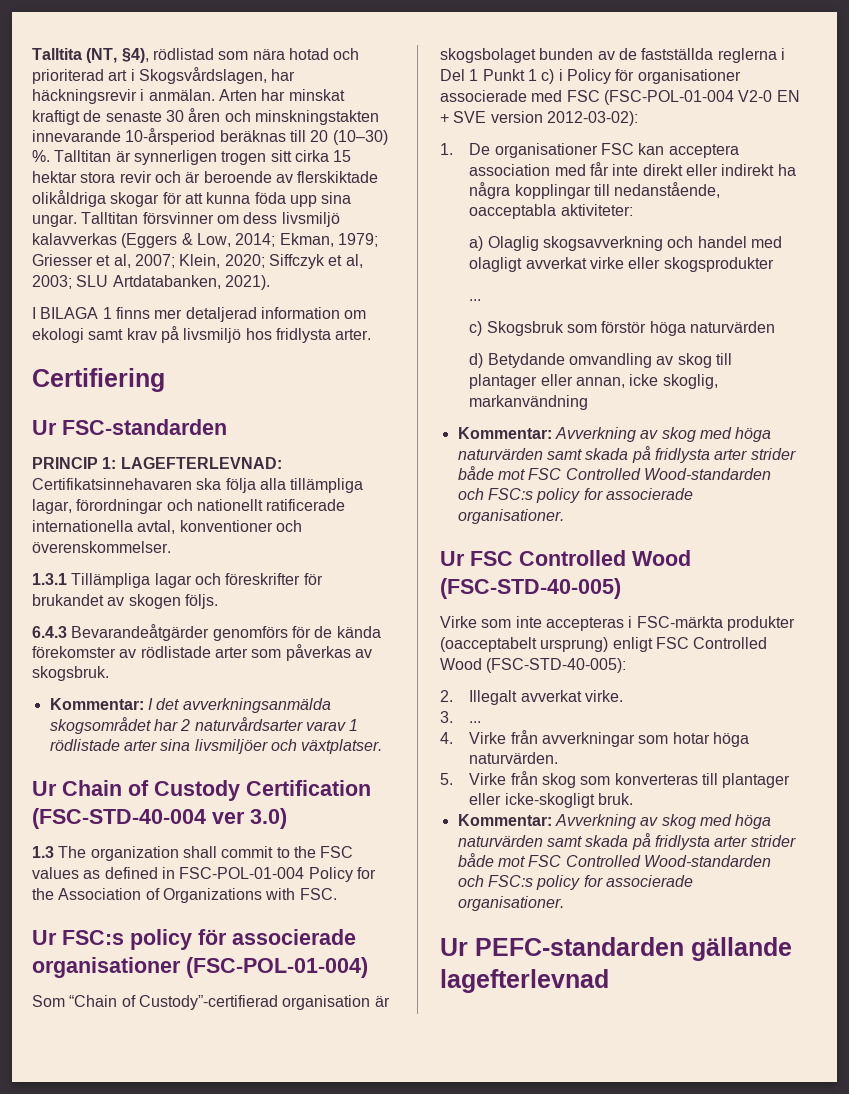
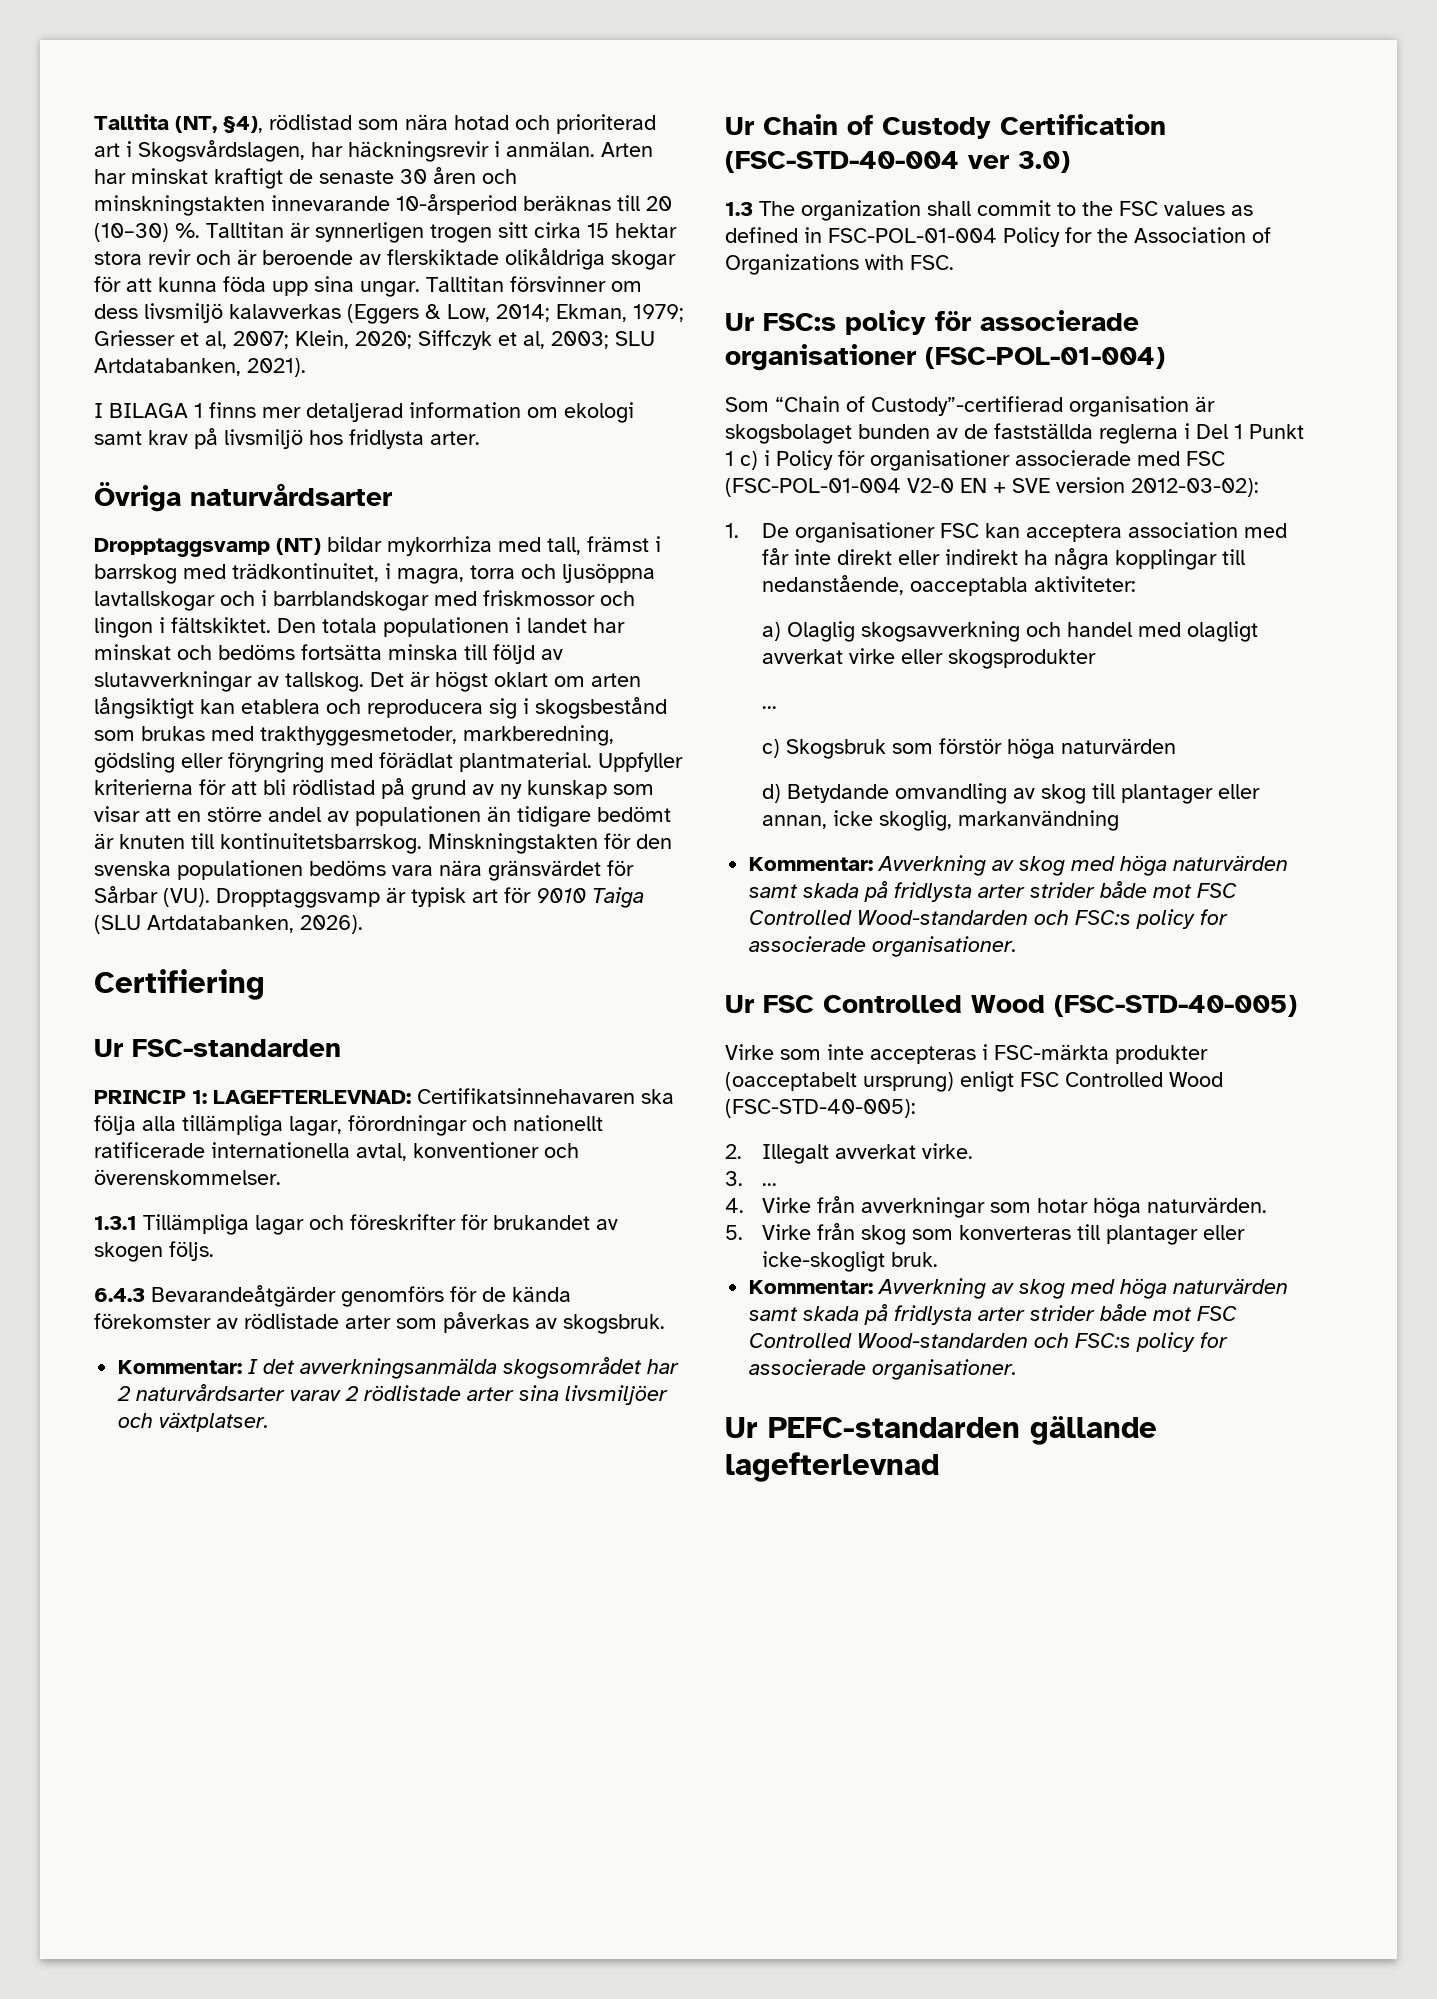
(372, 334) none -> [94,482,392,512] [94,536,661,557] [94,563,655,584] [94,590,635,611] [94,617,625,638] [94,644,563,664] [94,671,641,692] [94,697,667,719] [94,725,614,746] [94,752,683,773] [94,778,654,800] [94,806,671,827] [94,833,672,854] [94,860,634,881] [94,886,644,908] [94,915,363,934] // Övriga naturvårdsarter // Dropptaggsvamp (NT) bildar mykorrhiza med tall, främst i barrskog med trädkontinuitet, i magra, torra och ljusöppna lavtallskogar och i barrblandskogar med friskmossor och lingon i fältskiktet. Den totala populationen i landet har minskat och bedöms fortsätta minska till följd av slutavverkningar av tallskog. Det är högst oklart om arten långsiktigt kan etablera och reproducera sig i skogsbestånd som brukas med trakthyggesmetoder, markberedning, gödsling eller föryngring med förädlat plantmaterial. Uppfyller kriterierna för att bli rödlistad på grund av ny kunskap som visar att en större andel av populationen än tidigare bedömt är knuten till kontinuitetsbarrskog. Minskningstakten för den svenska populationen bedöms vara nära gränsvärdet för Sårbar (VU). Dropptaggsvamp är typisk art för 9010 Taiga (SLU Artdatabanken, 2026).
[349,719,359,731] 1 -> [345,1386,360,1401] 2

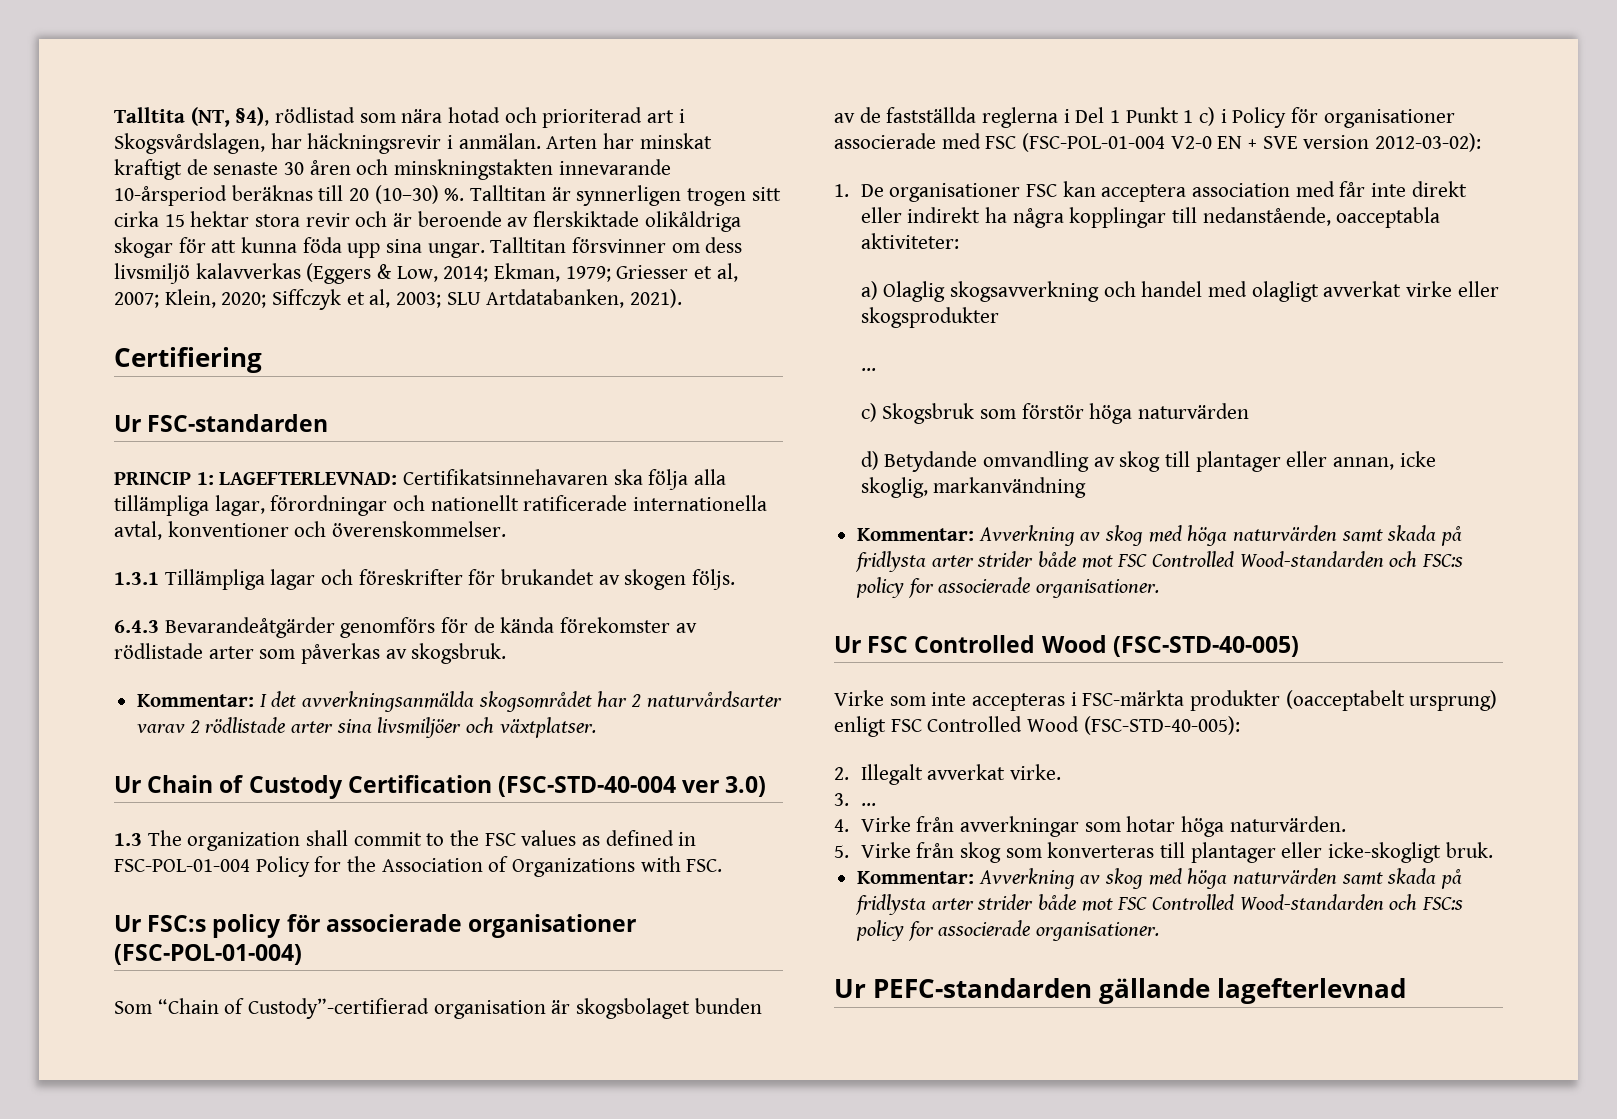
[94,402,634,423] [94,428,480,449] [94,482,392,512] [94,536,661,557] [94,563,655,584] [94,590,635,611] [94,617,625,638] [94,644,563,664] [94,671,641,692] [94,697,667,719] [94,725,614,746] [94,752,683,773] [94,778,654,800] [94,806,671,827] [94,833,672,854] [94,860,634,881] [94,886,644,908] [94,915,363,934] // I BILAGA 1 finns mer detaljerad information om ekologi samt krav på livsmiljö hos fridlysta arter. // Övriga naturvårdsarter // Dropptaggsvamp (NT) bildar mykorrhiza med tall, främst i barrskog med trädkontinuitet, i magra, torra och ljusöppna lavtallskogar och i barrblandskogar med friskmossor och lingon i fältskiktet. Den totala populationen i landet har minskat och bedöms fortsätta minska till följd av slutavverkningar av tallskog. Det är högst oklart om arten långsiktigt kan etablera och reproducera sig i skogsbestånd som brukas med trakthyggesmetoder, markberedning, gödsling eller föryngring med förädlat plantmaterial. Uppfyller kriterierna för att bli rödlistad på grund av ny kunskap som visar att en större andel av populationen än tidigare bedömt är knuten till kontinuitetsbarrskog. Minskningstakten för den svenska populationen bedöms vara nära gränsvärdet för Sårbar (VU). Dropptaggsvamp är typisk art för 9010 Taiga (SLU Artdatabanken, 2026). -> (683, 298) none

